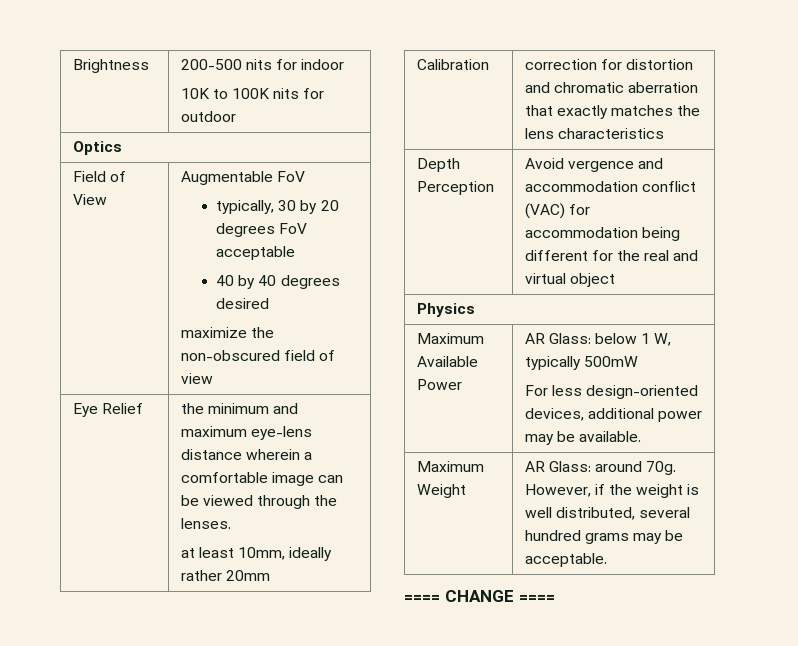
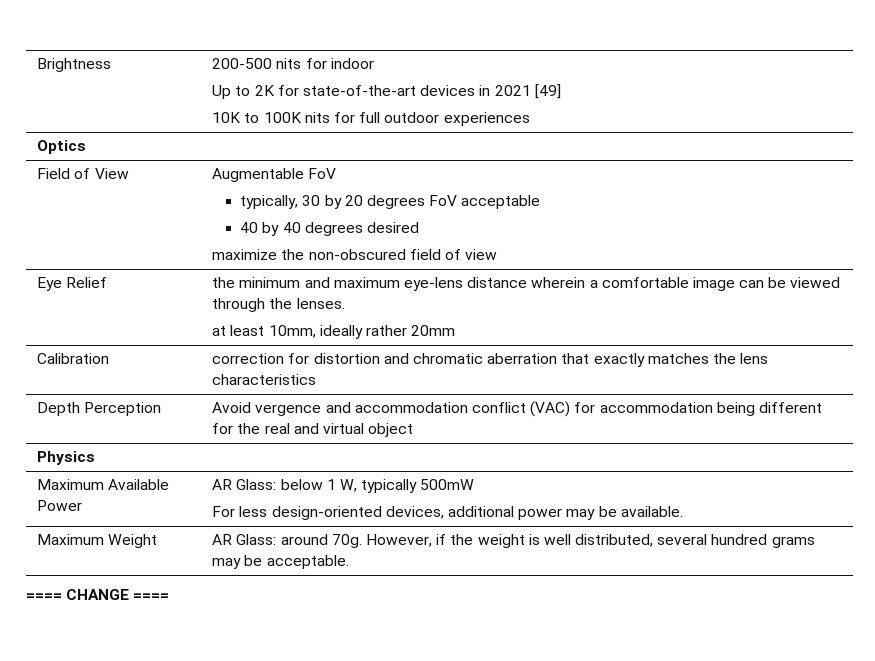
(345, 64) none -> [212,84,561,99] // Up to 2K for state-of-the-art devices in 2021 [49]
(325, 93) none -> [359,112,381,123] full
(236, 116) none -> [443,112,530,126] experiences

